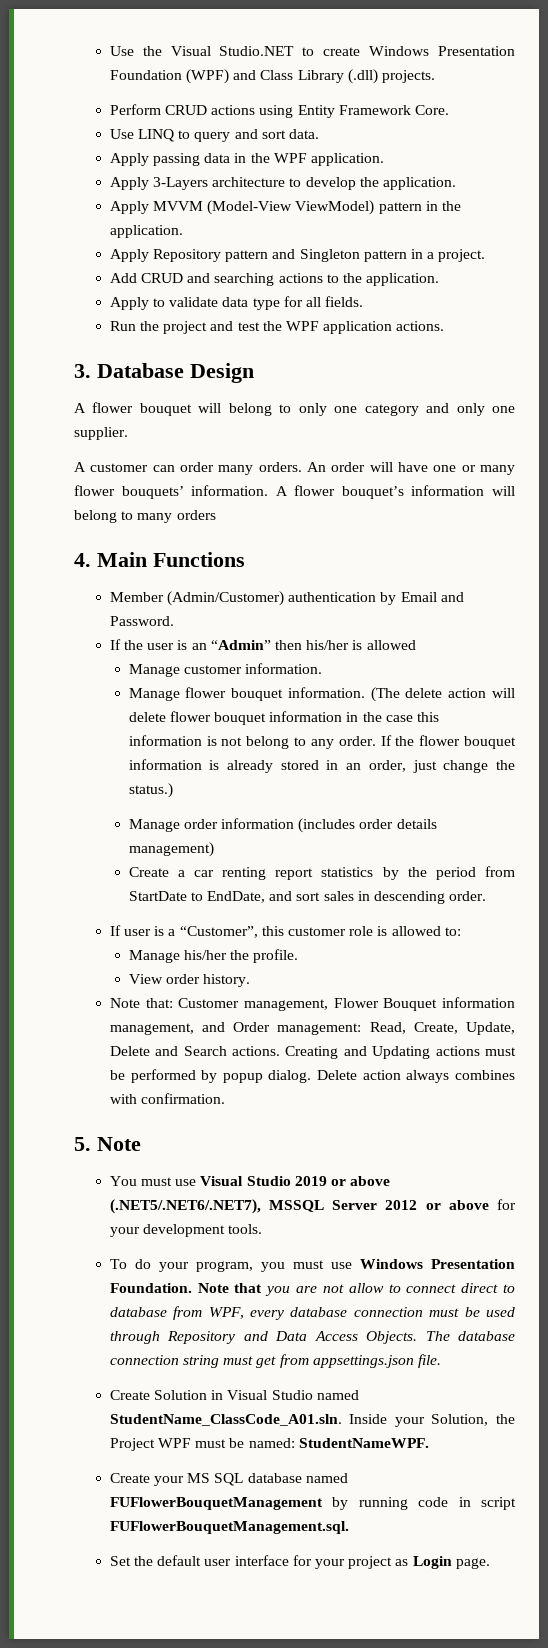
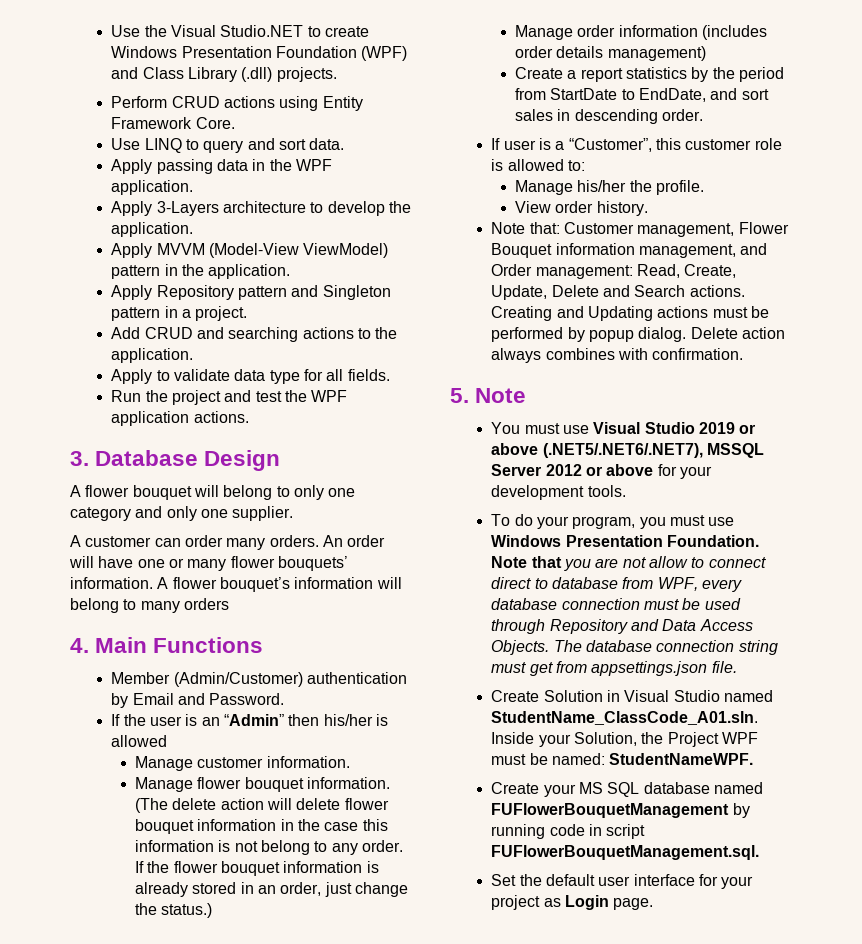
[193,867,267,880] car renting -> (577, 74) none

